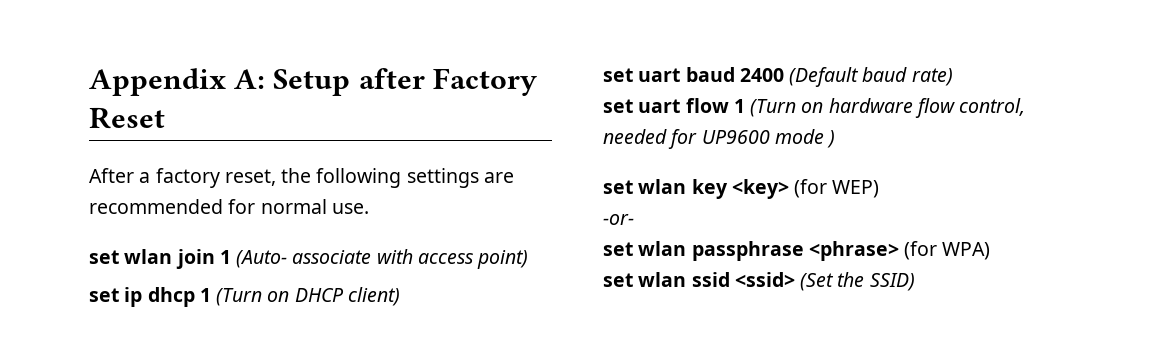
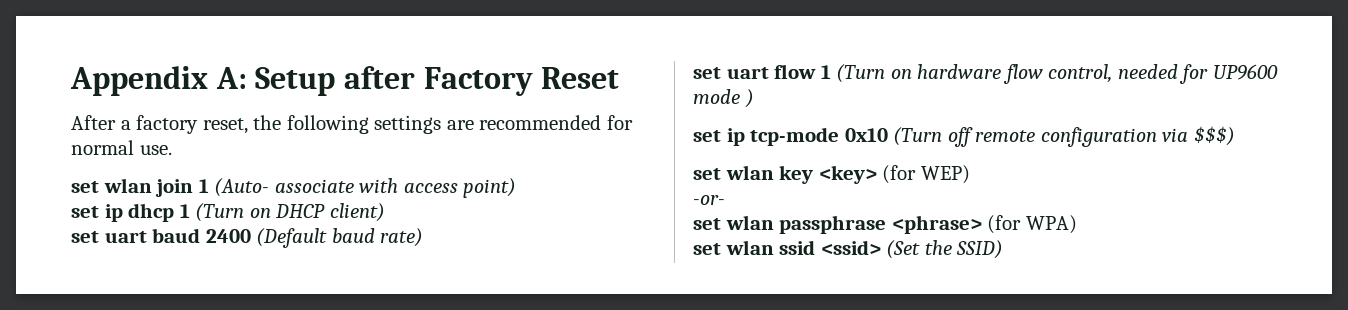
(836, 139) none -> [693,126,1235,147] // set ip tcp-mode 0x10 (Turn off remote configuration via $$$)

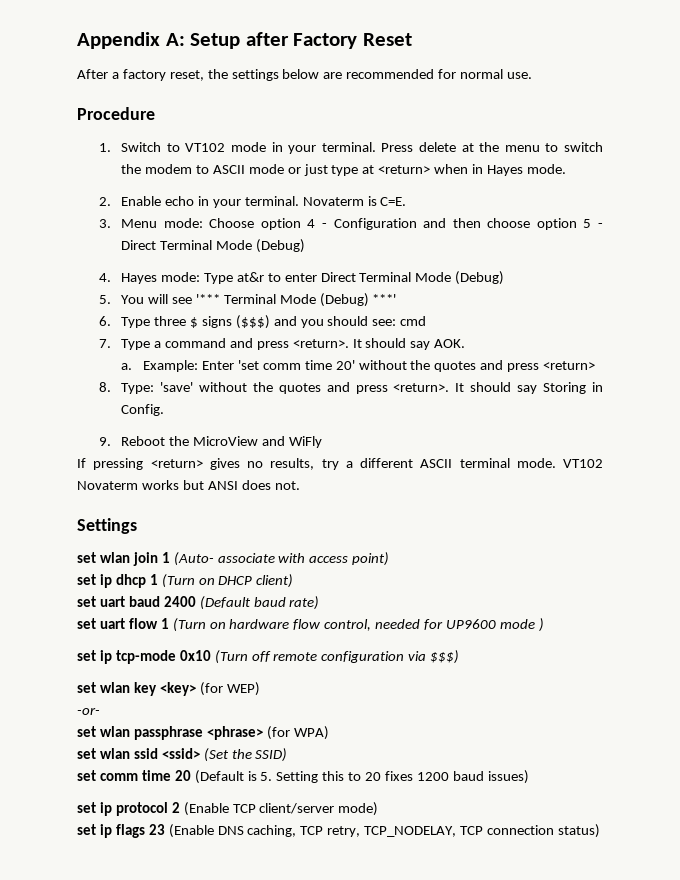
[286,115,442,134] following settings -> [231,69,320,81] settings below
(172, 150) none -> [77,107,155,120] [99,142,603,154] [121,164,566,176] [99,196,407,208] [99,218,604,230] [121,239,305,253] [99,271,505,285] [99,293,397,307] [99,315,427,329] [99,338,466,350] [121,360,596,372] [99,382,603,394] [121,404,165,416] [99,436,322,448] [77,458,603,470] [77,480,300,490] [77,518,137,534] // Procedure // 1. Switch to VT102 mode in your terminal. Press delete at the menu to switch the modem to ASCII mode or just type at <return> when in Hayes mode. // 2. Enable echo in your terminal. Novaterm is C=E. // 3. Menu mode: Choose option 4 - Configuration and then choose option 5 - Direct Terminal Mode (Debug) // 4. Hayes mode: Type at&r to enter Direct Terminal Mode (Debug) // 5. You will see '*** Terminal Mode (Debug) ***' // 6. Type three $ signs ($$$) and you should see: cmd // 7. Type a command and press <return>. It should say AOK. // a. Example: Enter 'set comm time 20' without the quotes and press <return> // 8. Type: 'save' without the quotes and press <return>. It should say Storing in Config. // 9. Reboot the MicroView and WiFly // If pressing <return> gives no results, try a different ASCII terminal mode. VT102 Novaterm works but ANSI does not. // Settings
(1004, 249) none -> [77,770,529,784] [77,802,379,816] [77,824,600,838] // set comm time 20 (Default is 5. Setting this to 20 fixes 1200 baud issues) // set ip protocol 2 (Enable TCP client/server mode) // set ip flags 23 (Enable DNS caching, TCP retry, TCP_NODELAY, TCP connection status)

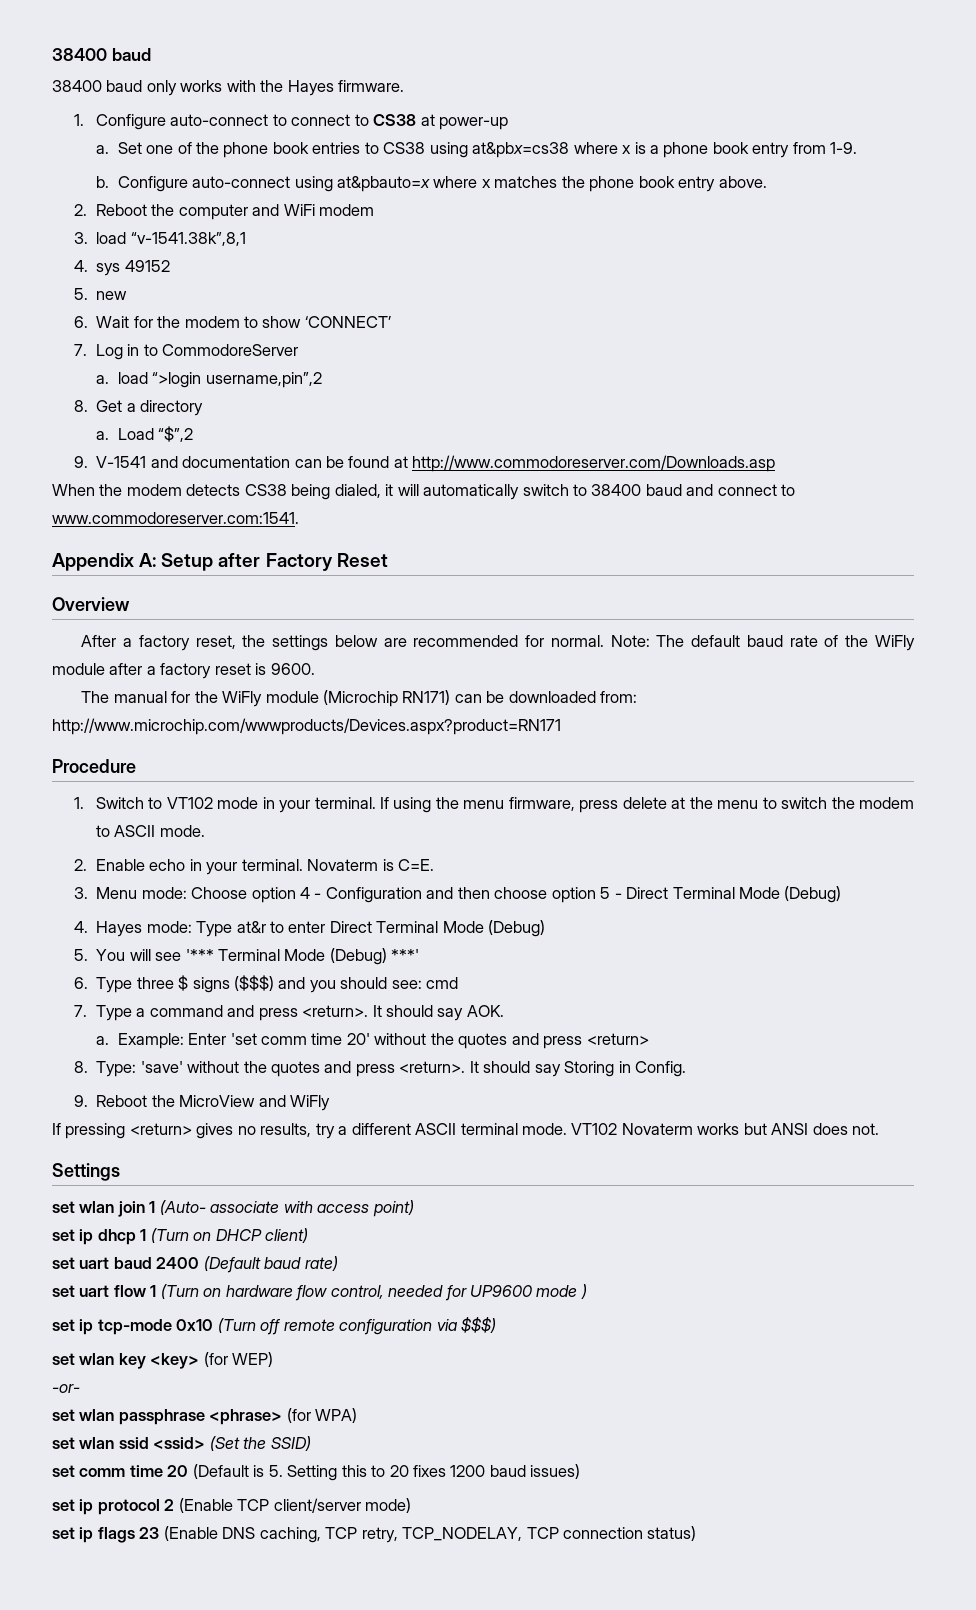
(77, 40) none -> [52,48,151,61] [52,80,405,96] [73,114,508,130] [95,142,858,158] [95,176,767,192] [73,204,375,220] [73,232,246,246] [73,260,170,276] [73,288,128,300] [73,316,391,328] [73,344,299,360] [95,372,322,388] [73,400,204,416] [95,426,194,442] [73,455,776,472] [52,484,796,500] [52,512,299,524] 38400 baud // 38400 baud only works with the Hayes firmware. // 1. Configure auto-connect to connect to CS38 at power-up // a. Set one of the phone book entries to CS38 using at&pbx=cs38 where x is a phone book entry from 1-9. // b. Configure auto-connect using at&pbauto=x where x matches the phone book entry above. // 2. Reboot the computer and WiFi modem // 3. load “v-1541.38k”,8,1 // 4. sys 49152 // 5. new // 6. Wait for the modem to show ‘CONNECT’ // 7. Log in to CommodoreServer // a. load “>login username,pin”,2 // 8. Get a directory // a. Load “$”,2 // 9. V-1541 and documentation can be found at http://www.commodoreserver.com/Downloads.asp // When the modem detects CS38 being dialed, it will automatically switch to 38400 baud and connect to www.commodoreserver.com:1541. //
(412, 39) none -> [52,597,130,611] // Overview
[460,69,533,79] normal use. -> [550,635,915,651] [52,663,315,679] [81,690,638,707] [52,718,561,735] normal. Note: The default baud rate of the WiFly module after a factory reset is 9600. // The manual for the WiFly module (Microchip RN171) can be downloaded from: http://www.microchip.com/wwwproducts/Devices.aspx?product=RN171
[381,143,414,152] Press -> [379,797,619,813] If using the menu firmware, press
[248,164,524,176] mode or just type at <return> when in Hayes -> (156, 831) none

